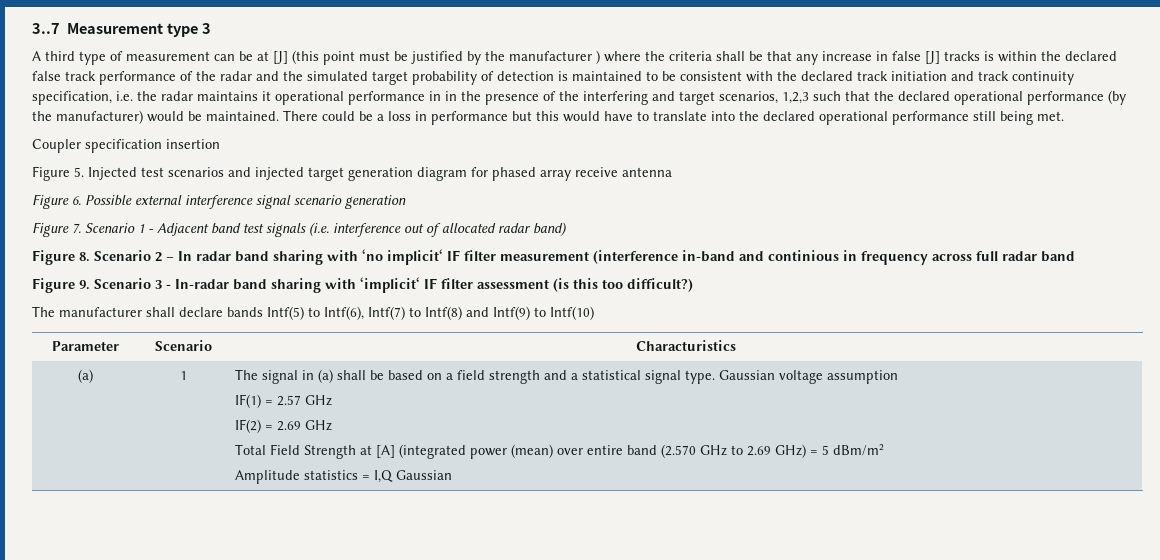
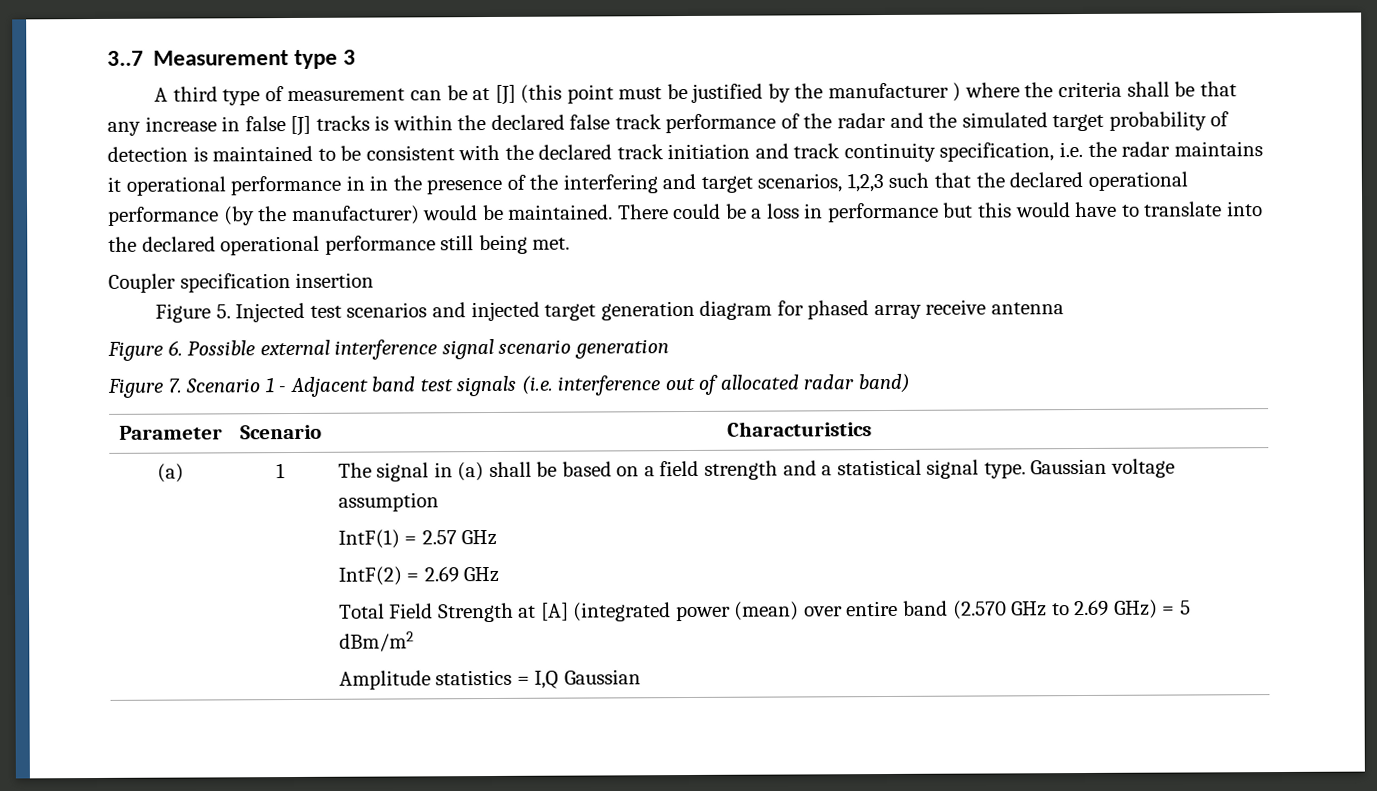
[32,249,1075,265] [32,277,693,293] [32,306,594,320] // Figure 8. Scenario 2 – In radar band sharing with ‘no implicit‘ IF filter measurement (interference in-band and continious in frequency across full radar band // Figure 9. Scenario 3 - In-radar band sharing with ‘implicit‘ IF filter assessment (is this too difficult?) // The manufacturer shall declare bands Intf(5) to Intf(6), Intf(7) to Intf(8) and Intf(9) to Intf(10) -> (911, 383) none
[235,394,262,408] IF(1) -> [337,529,400,549] IntF(1)
[235,419,262,433] IF(2) -> [337,566,402,586] IntF(2)

